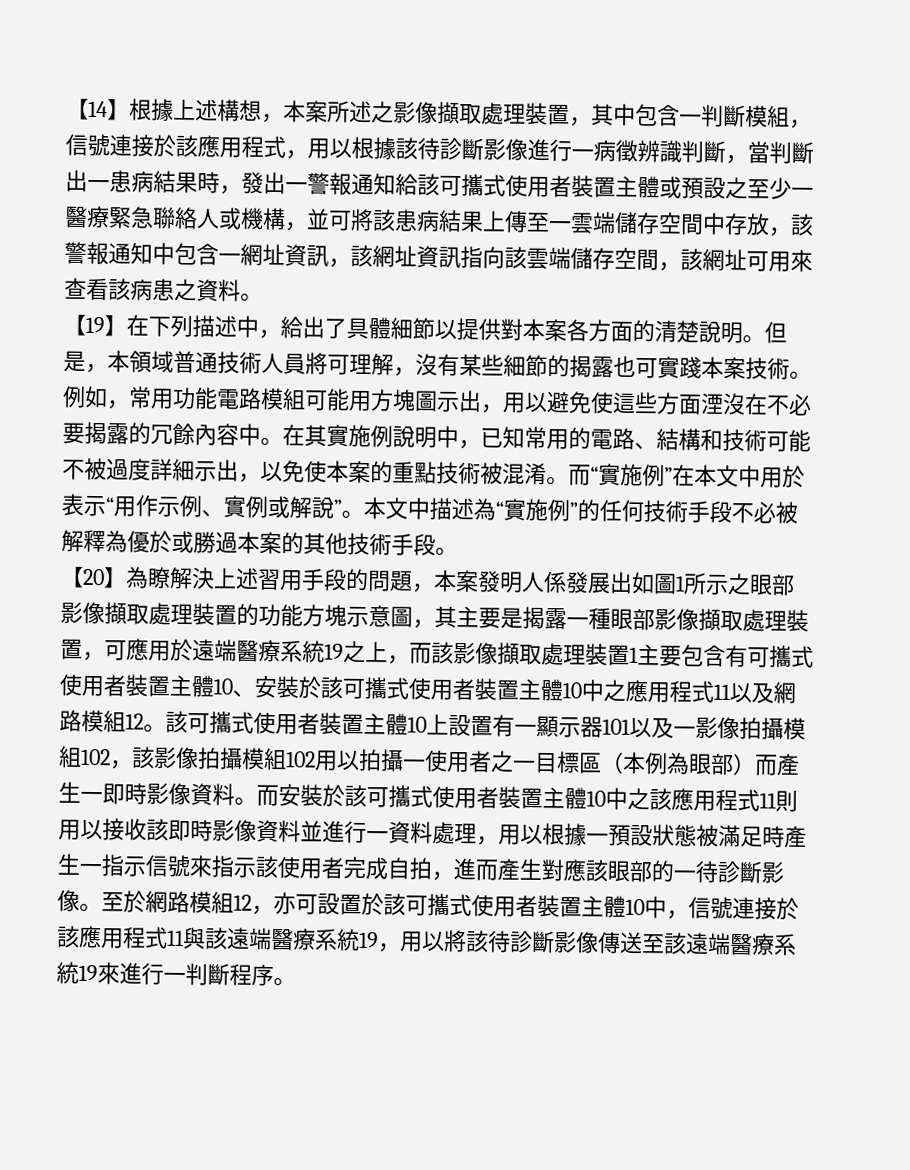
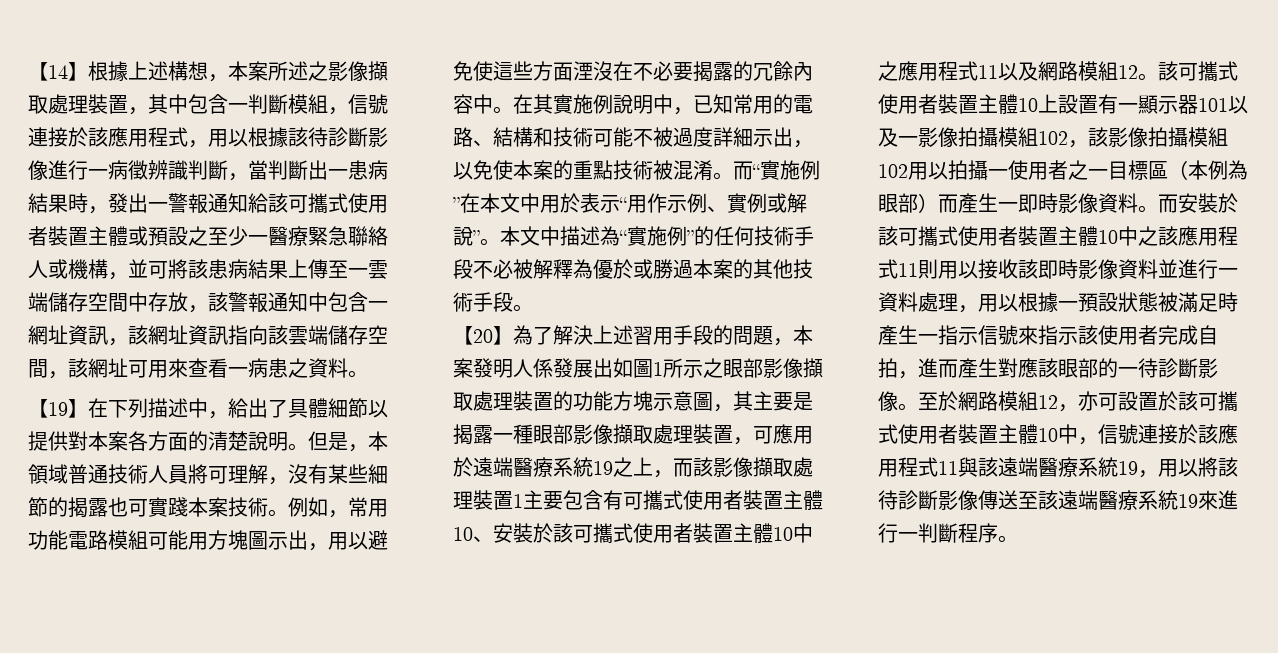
[108,278,131,301] 該 -> [228,367,248,376] 一
[147,566,171,589] 瞭 -> [533,326,553,345] 了

